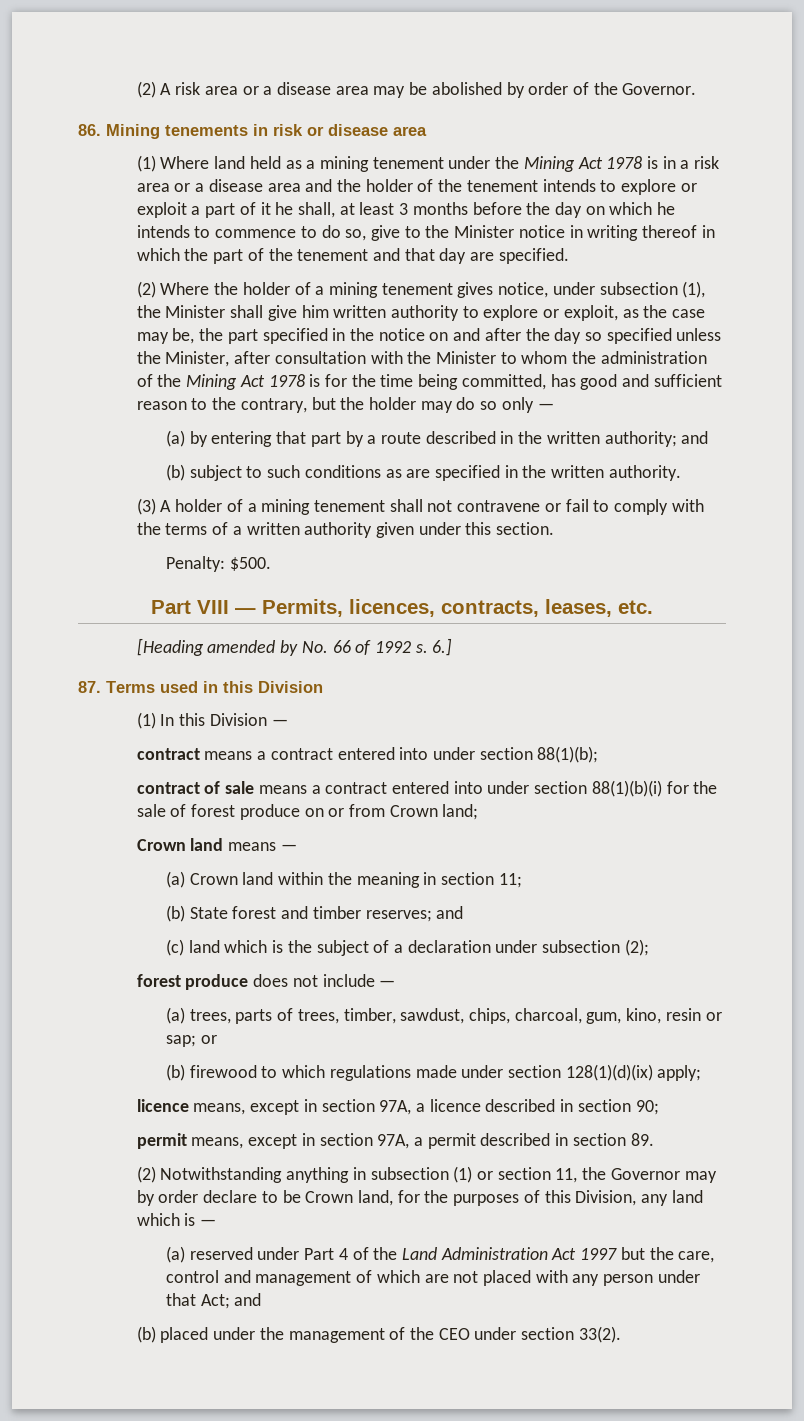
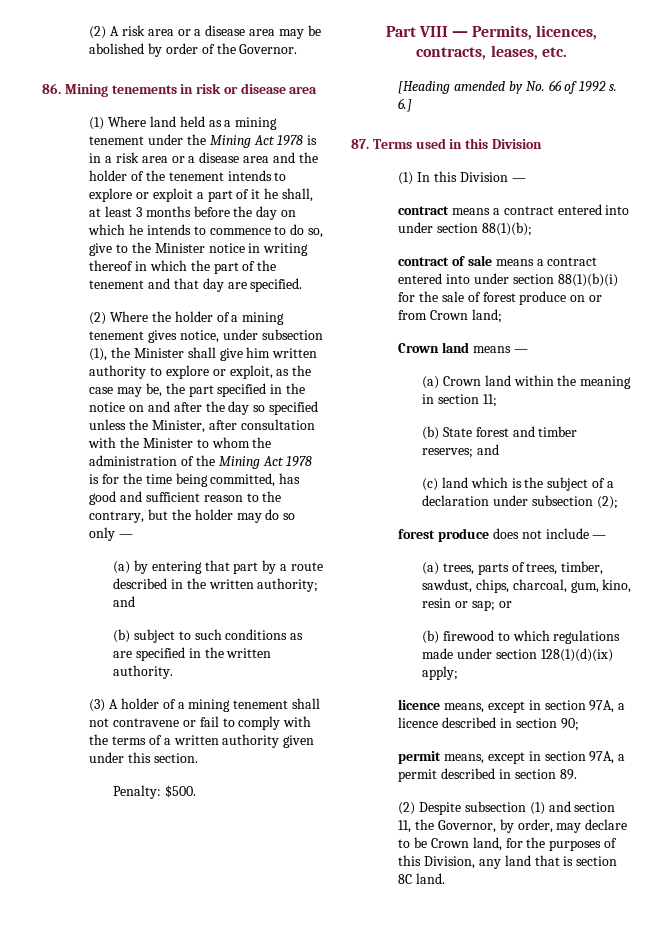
[160,1167,366,1183] Notwithstanding anything in -> [419,802,462,815] Despite
[476,1171,493,1180] or -> [548,801,571,812] and
[610,1168,717,1183] [136,1190,199,1206] Governor may by order -> [438,819,582,833] Governor, by order, may
[136,1213,217,1226] [165,1246,715,1263] [165,1270,700,1286] [165,1293,262,1309] [136,1326,621,1343] which is — // (a) reserved under Part 4 of the Land Administration Act 1997 but the care, control and management of which are not placed with any person under that Act; and // (b) placed under the management of the CEO under section 33(2). -> [534,855,618,866] [398,873,446,884] that is section 8C land.

